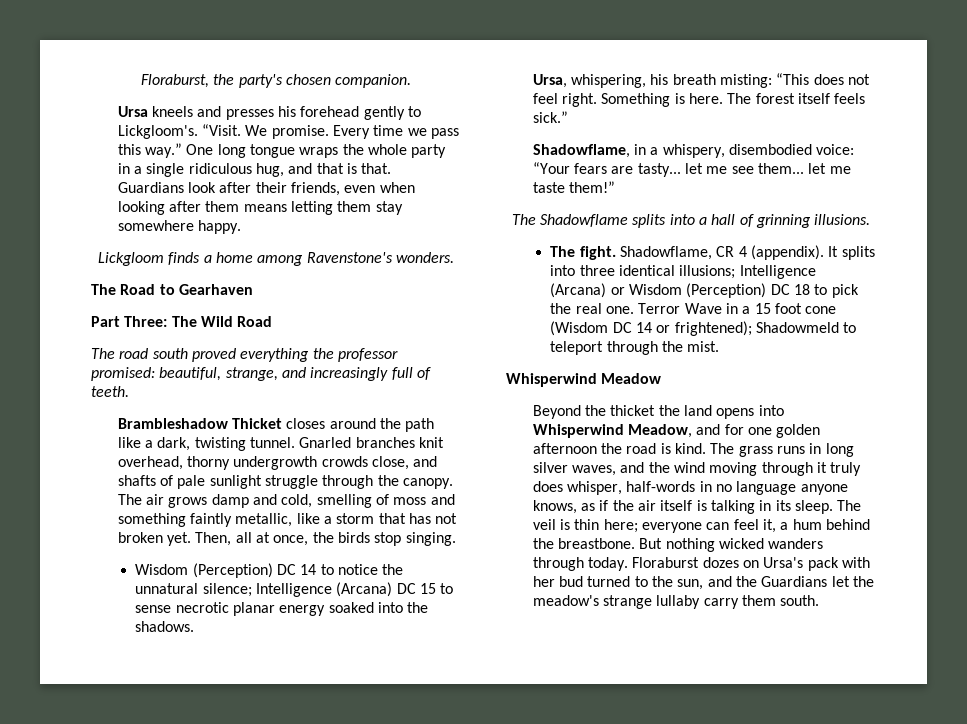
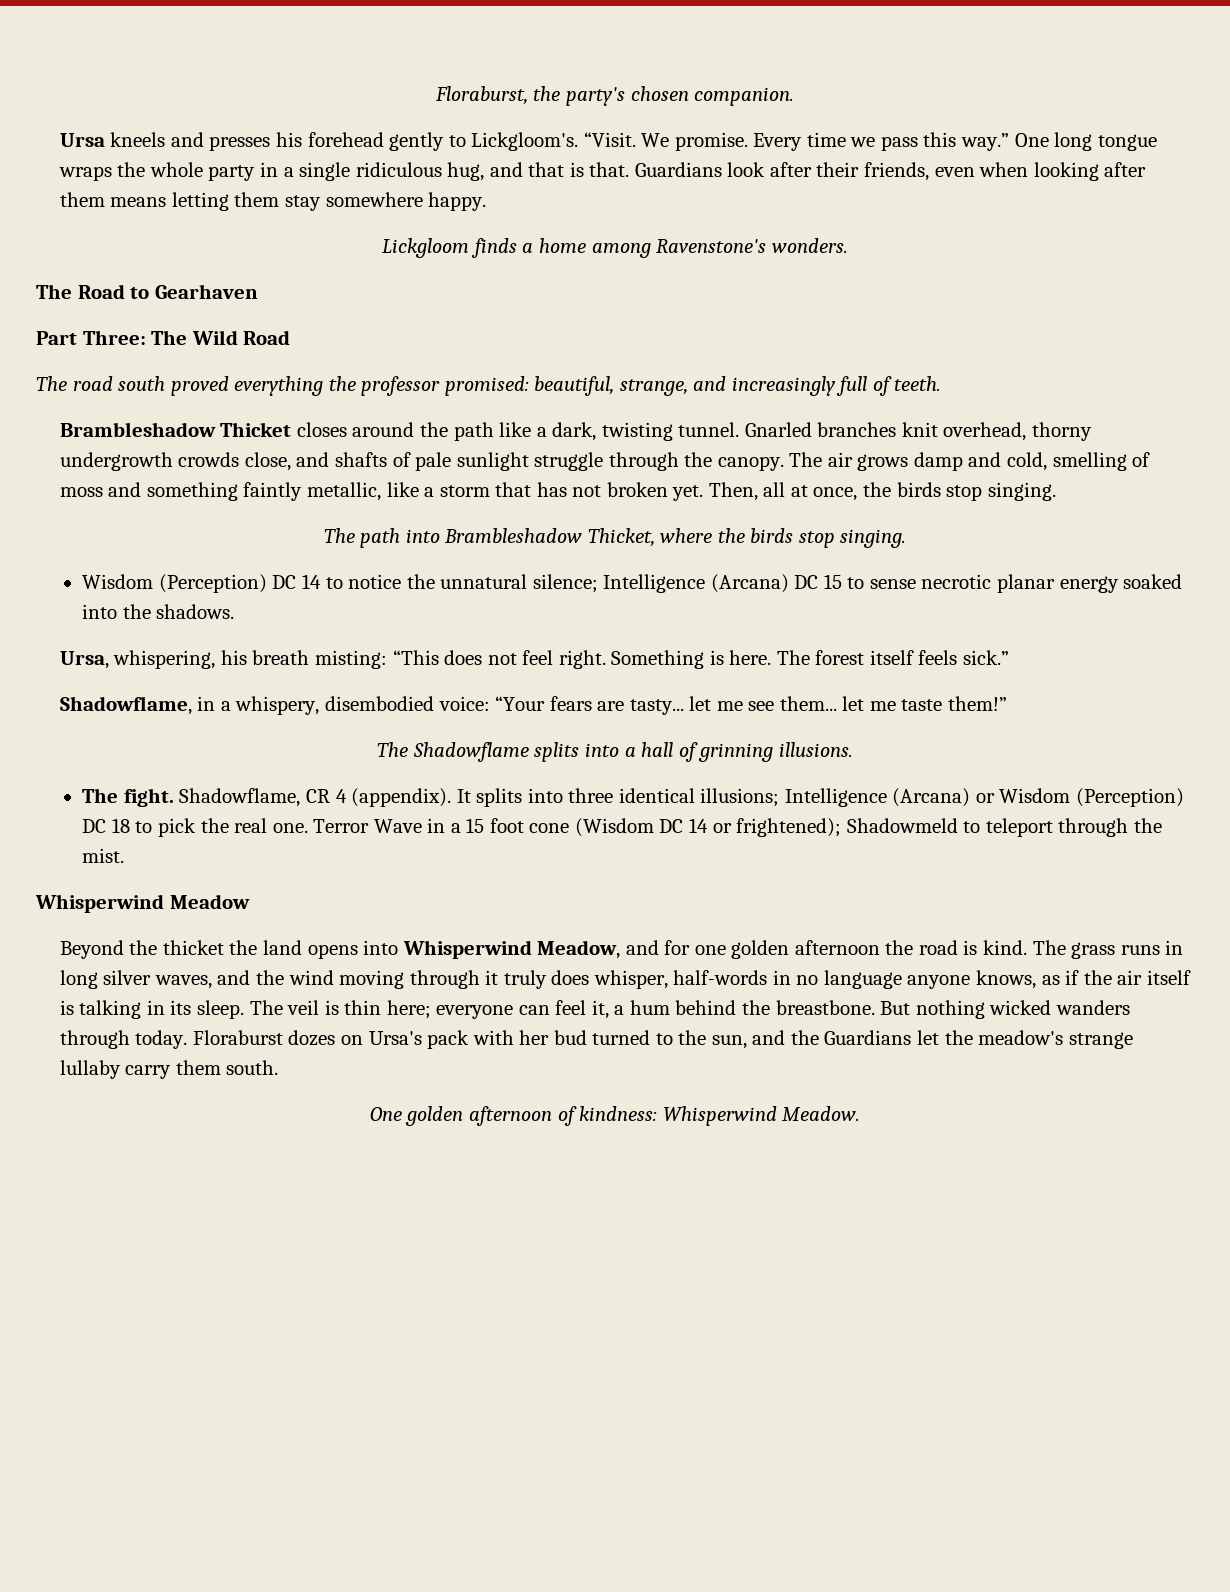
(456, 539) none -> [323,528,907,548] // The path into Brambleshadow Thicket, where the birds stop singing.
(820, 600) none -> [369,1106,861,1126] // One golden afternoon of kindness: Whisperwind Meadow.

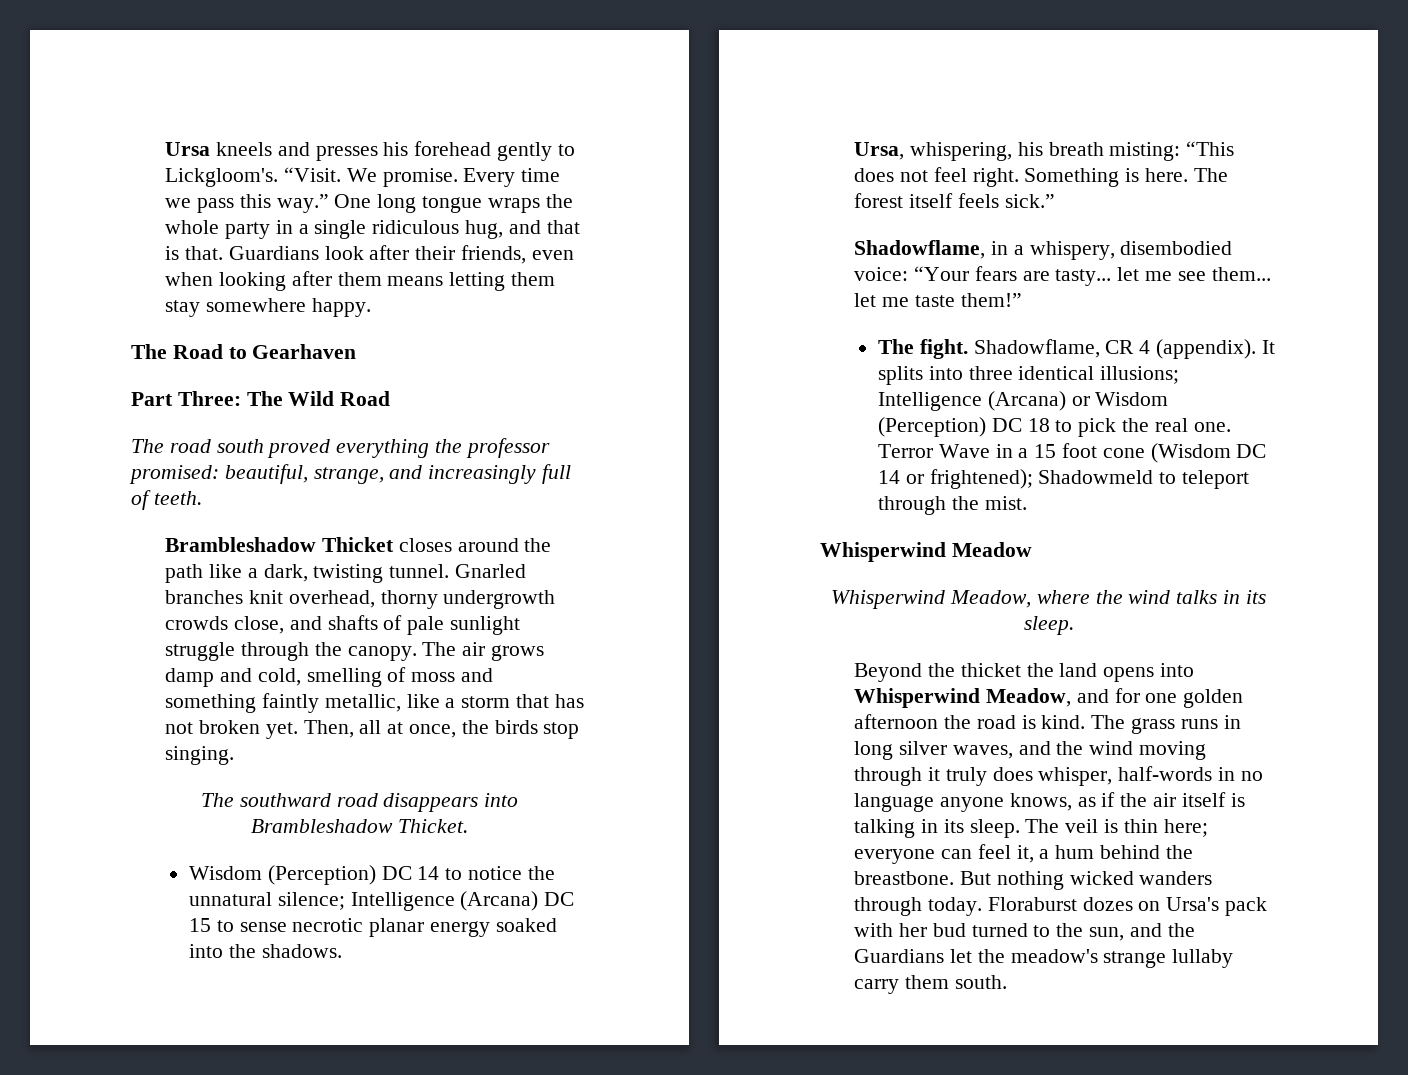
[434,86,795,106] Floraburst, the party's chosen companion. // -> (165, 149) none
[382,238,848,258] // Lickgloom finds a home among Ravenstone's wonders. -> (371, 307) none
[360,528,907,548] path into Brambleshadow Thicket, where the birds stop singing. -> [239,793,519,812] [251,819,468,833] southward road disappears into Brambleshadow Thicket.
[377,742,853,762] // The Shadowflame splits into a hall of grinning illusions. -> (1022, 300) none
(250, 901) none -> [831,590,1266,609] [1023,616,1074,635] // Whisperwind Meadow, where the wind talks in its sleep.
[369,1106,861,1126] // One golden afternoon of kindness: Whisperwind Meadow. -> (1007, 982) none

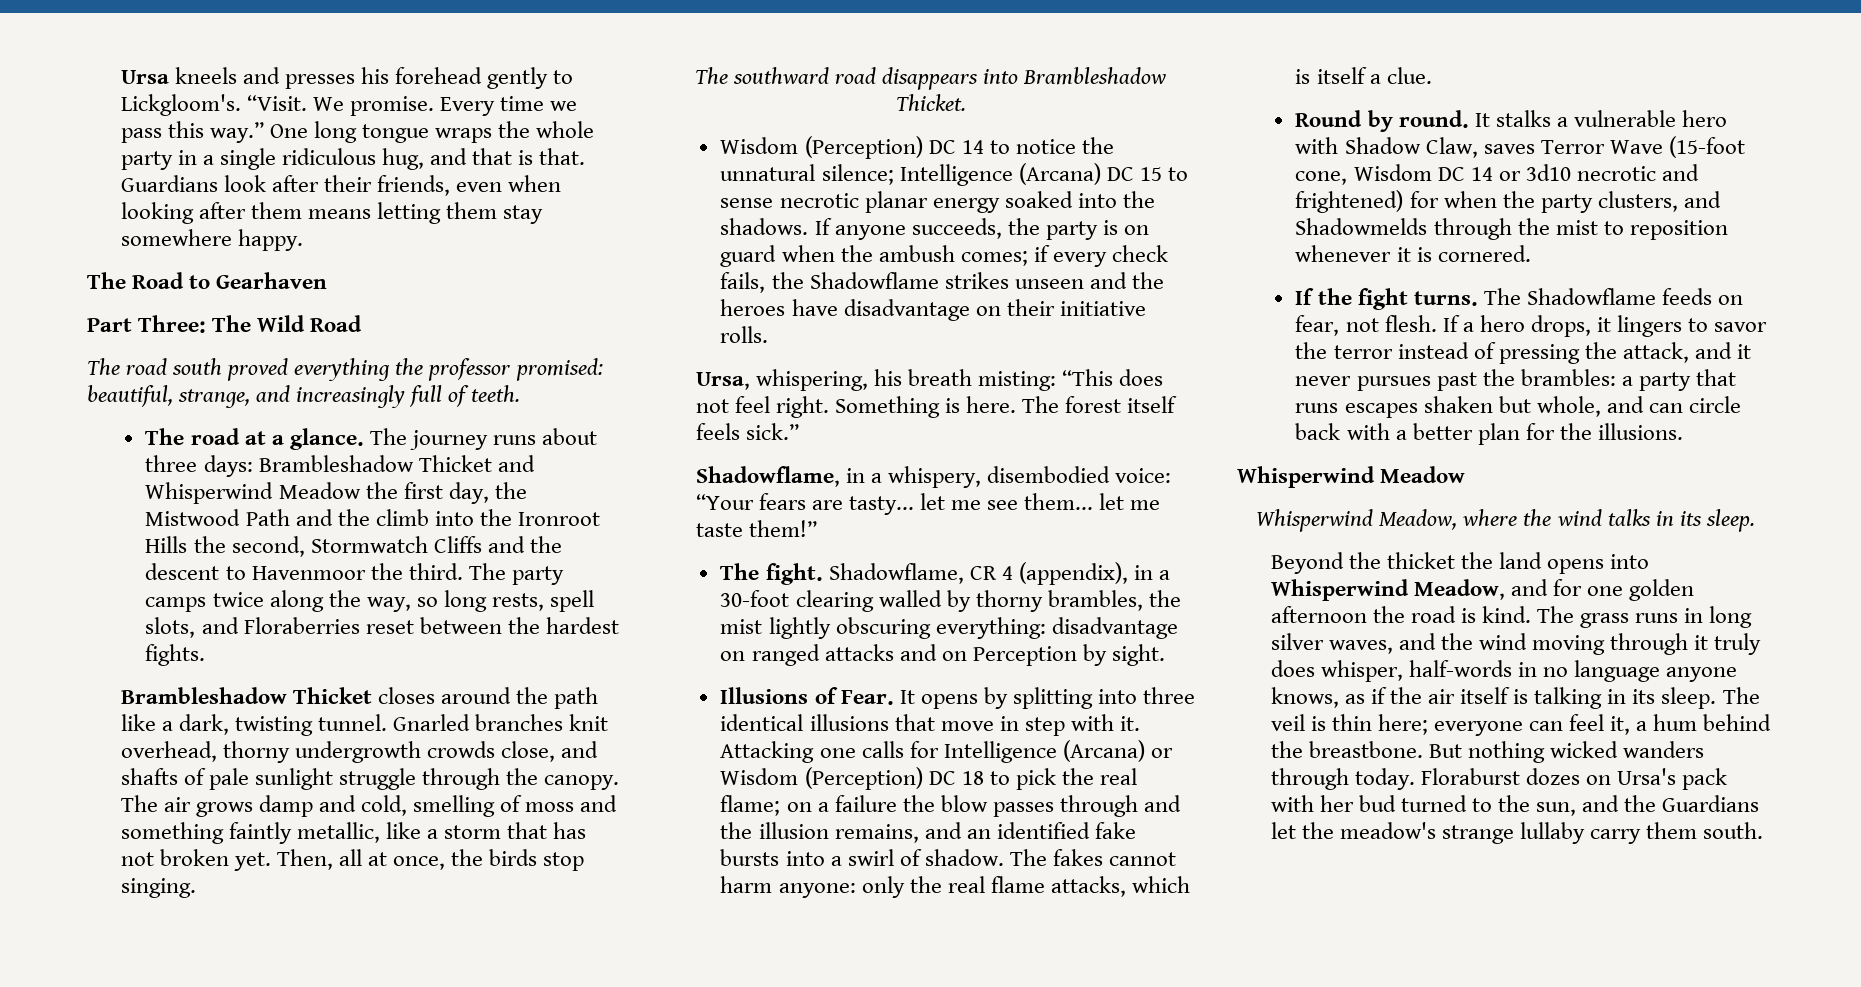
(202, 498) none -> [145,428,598,450] [145,455,535,477] [145,482,527,504] [145,509,600,526] [145,536,562,557] [145,563,564,585] [145,590,595,612] [145,617,619,638] [145,644,206,666] // The road at a glance. The journey runs about three days: Brambleshadow Thicket and Whisperwind Meadow the first day, the Mistwood Path and the climb into the Ironroot Hills the second, Stormwatch Cliffs and the descent to Havenmoor the third. The party camps twice along the way, so long rests, spell slots, and Floraberries reset between the hardest fights.
(342, 951) none -> [814,218,1149,240] [720,245,1168,267] [720,272,1164,293] [720,299,1146,321] [720,326,769,343] If anyone succeeds, the party is on guard when the ambush comes; if every check fails, the Shadowflame strikes unseen and the heroes have disadvantage on their initiative rolls.
[1155,339,1275,359] [877,366,1180,385] (appendix). It splits into three identical illusions; -> [1018,562,1170,585] [720,590,1181,612] [720,617,1178,639] [720,644,1165,666] [720,687,1196,709] [720,714,1140,736] [720,741,939,763] (appendix), in a 30-foot clearing walled by thorny brambles, the mist lightly obscuring everything: disadvantage on ranged attacks and on Perception by sight. // Illusions of Fear. It opens by splitting into three identical illusions that move in step with it. Attacking one calls for
[1193,422,1231,432] [877,443,1267,463] [877,469,1249,489] [877,496,1027,515] one. Terror Wave in a 15 foot cone (Wisdom DC 14 or frightened); Shadowmeld to teleport through the mist. -> [720,795,1182,817] [720,822,1136,843] [720,849,1177,866] [720,876,1190,898] [1295,67,1432,84] [1295,110,1727,132] [1295,136,1745,158] [1295,164,1699,185] [1295,190,1721,213] [1295,218,1728,240] [1295,245,1531,262] [1295,288,1743,310] [1295,315,1768,337] [1295,342,1752,364] [1295,369,1736,391] [1295,396,1741,418] [1295,423,1683,445] flame; on a failure the blow passes through and the illusion remains, and an identified fake bursts into a swirl of shadow. The fakes cannot harm anyone: only the real flame attacks, which is itself a clue. // Round by round. It stalks a vulnerable hero with Shadow Claw, saves Terror Wave (15-foot cone, Wisdom DC 14 or 3d10 necrotic and frightened) for when the party clusters, and Shadowmelds through the mist to reposition whenever it is cornered. // If the fight turns. The Shadowflame feeds on fear, not flesh. If a hero drops, it lingers to savor the terror instead of pressing the attack, and it never pursues past the brambles: a party that runs escapes shaken but whole, and can circle back with a better plan for the illusions.

